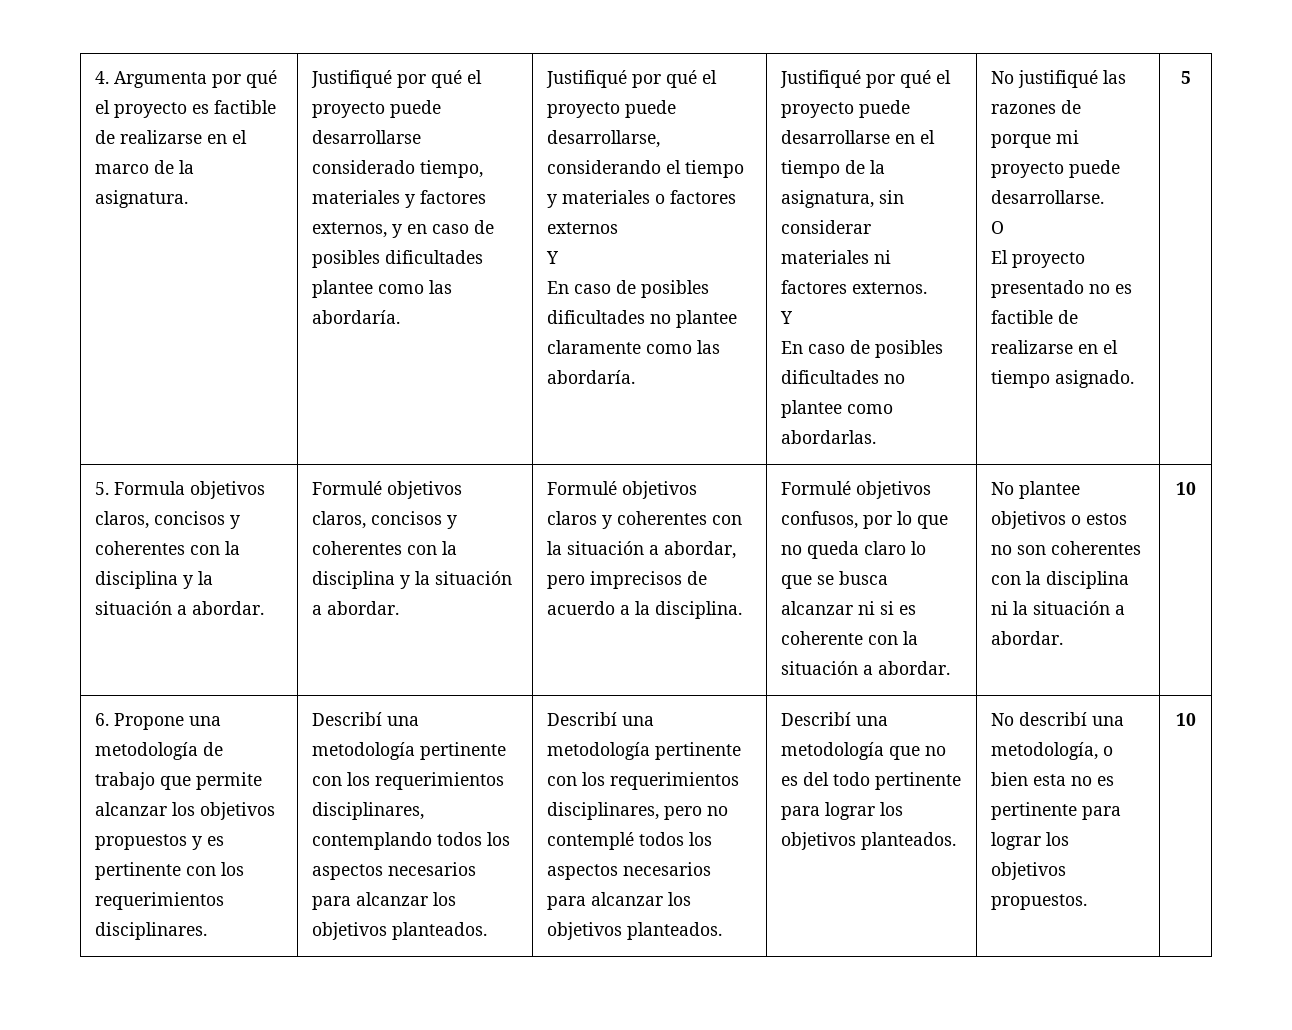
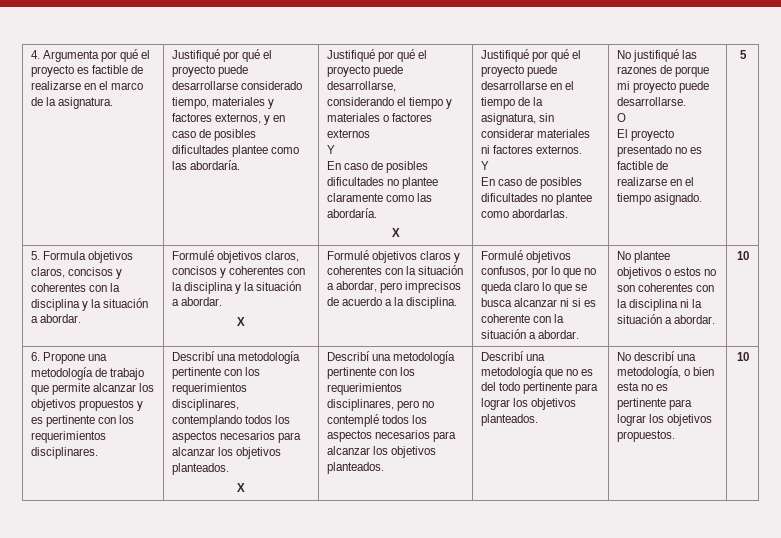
(636, 377) none -> [391,228,400,237] // X
(400, 608) none -> [237,317,245,326] // X
(488, 931) none -> [237,483,245,492] // X

